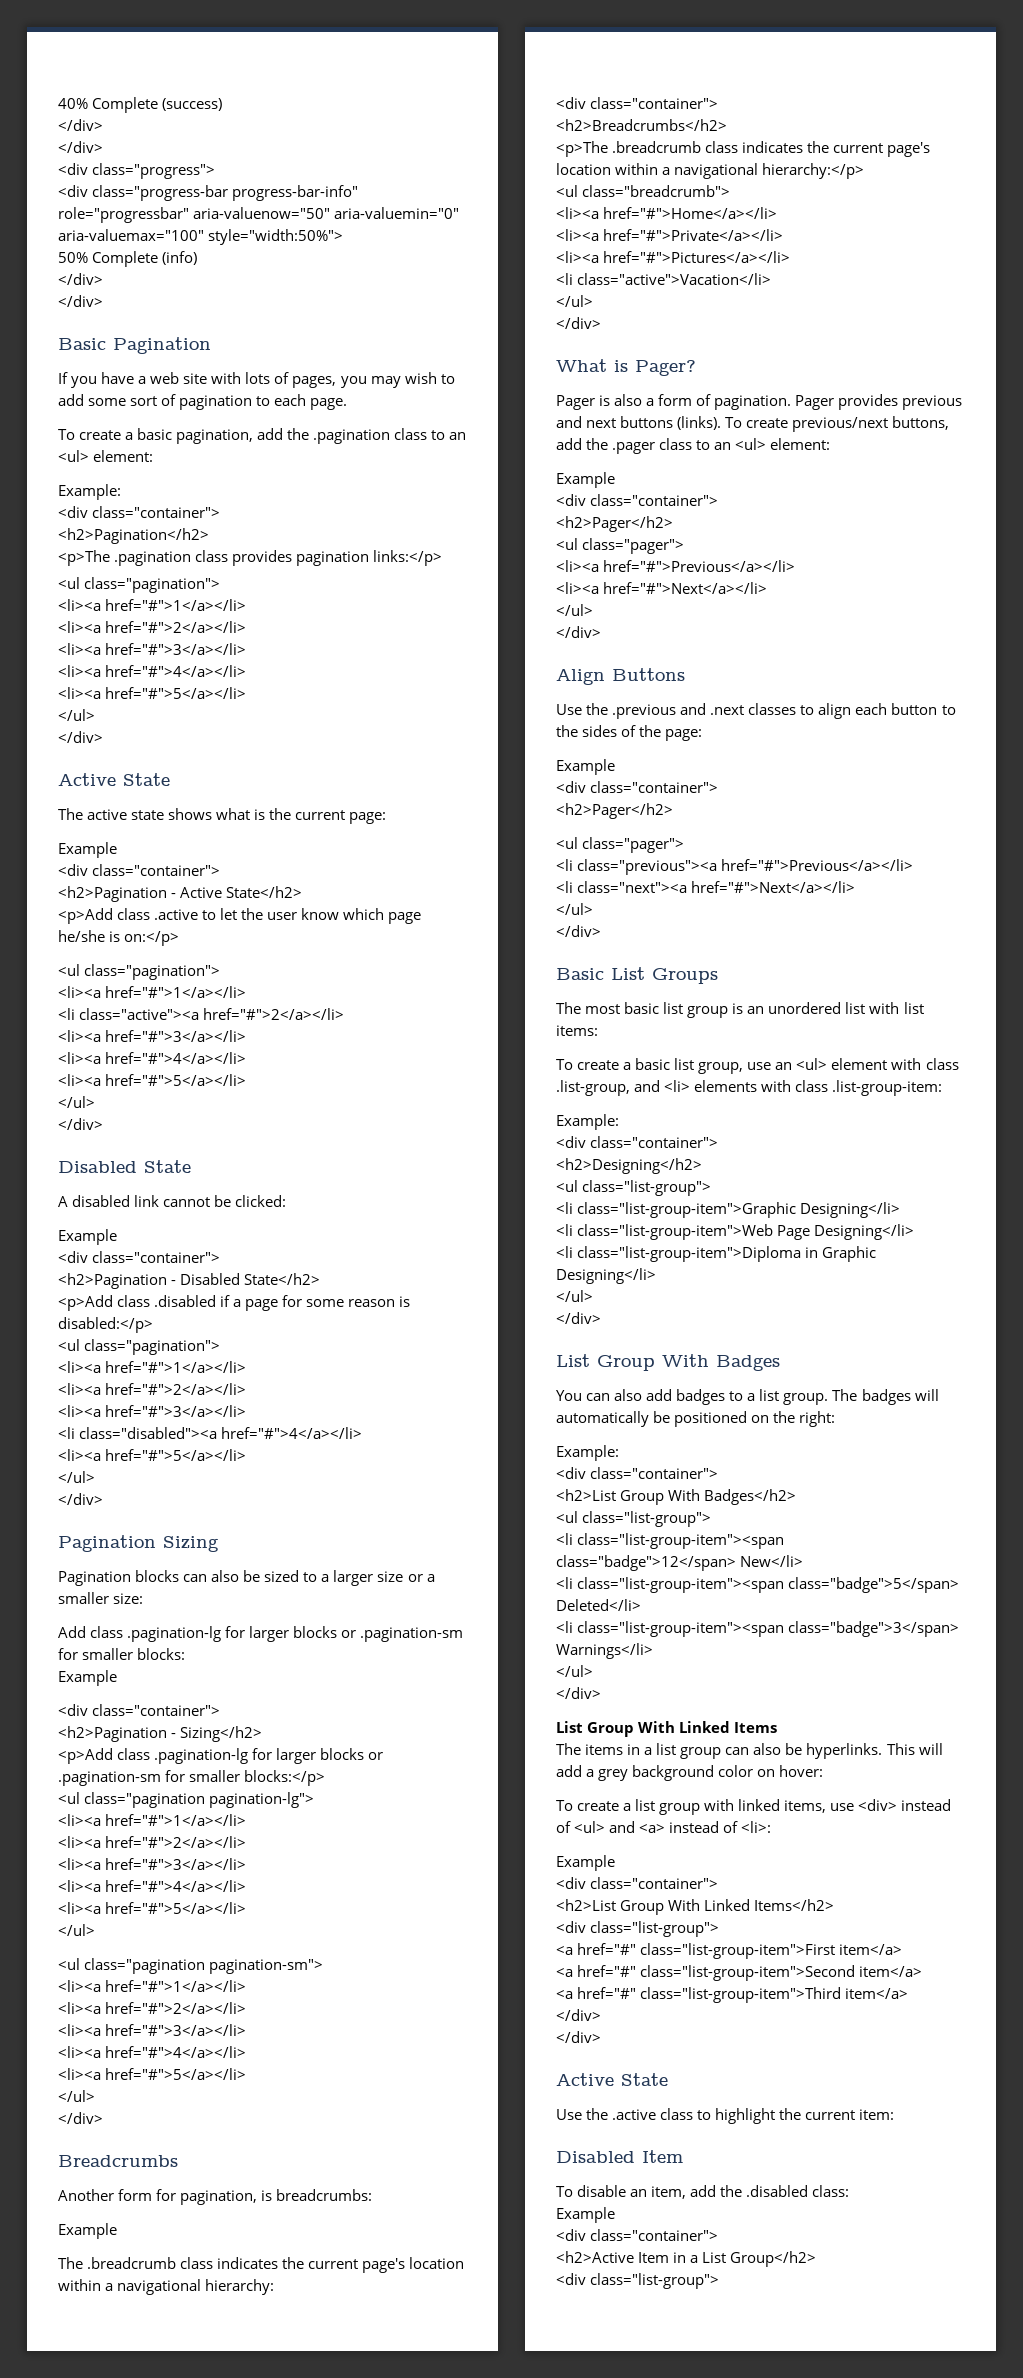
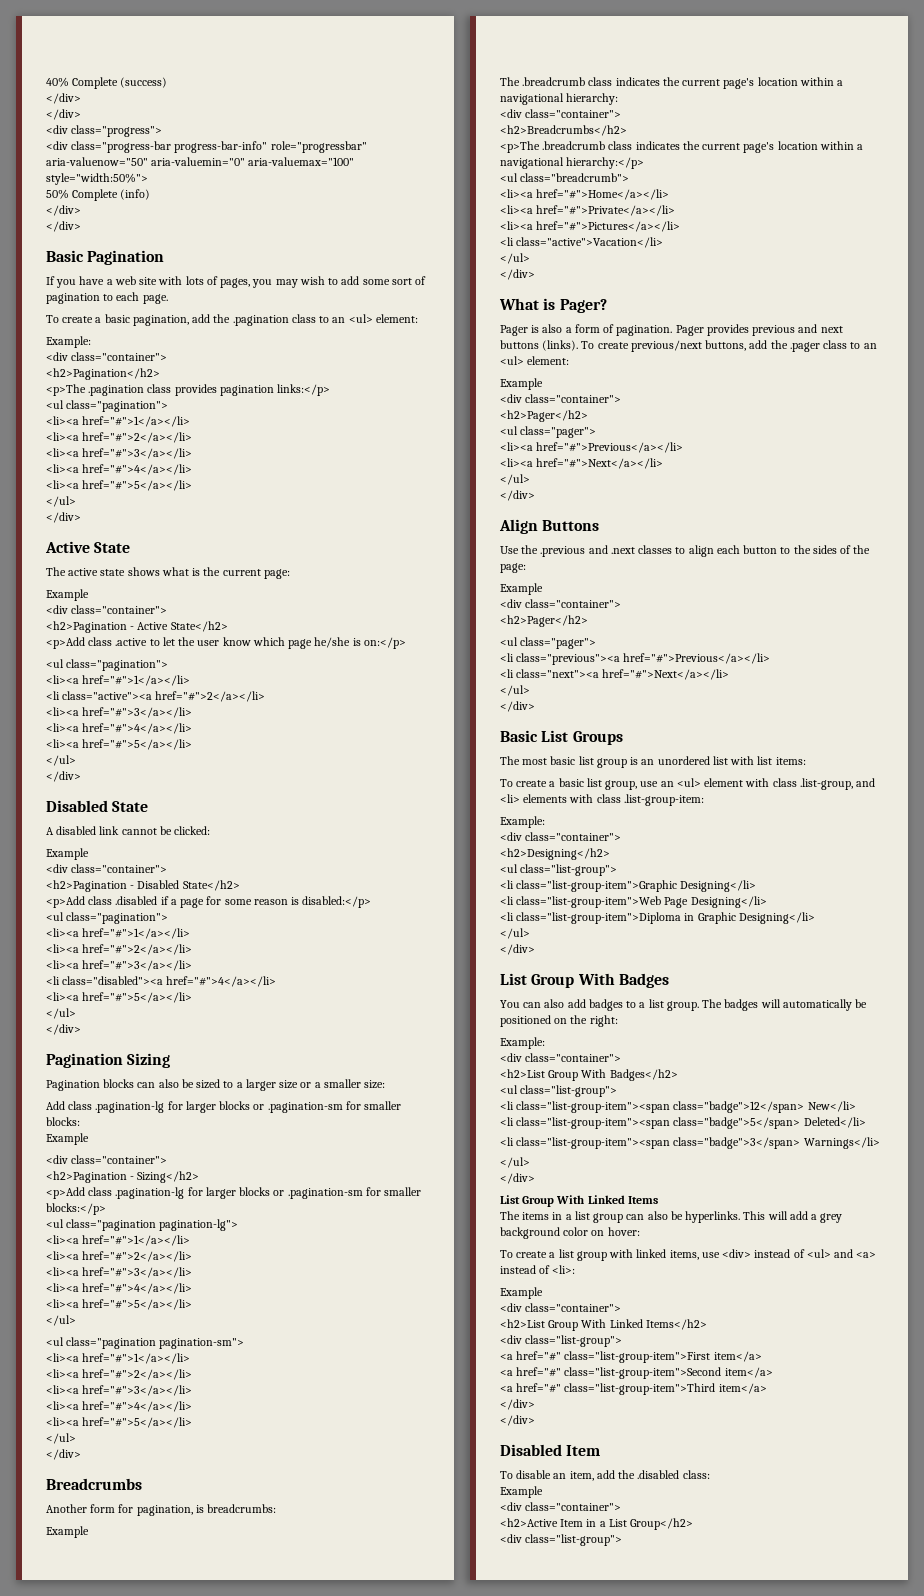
[556,2073,668,2086] [556,2108,895,2124] // Active State // Use the .active class to highlight the current item: -> (535, 1420) none

